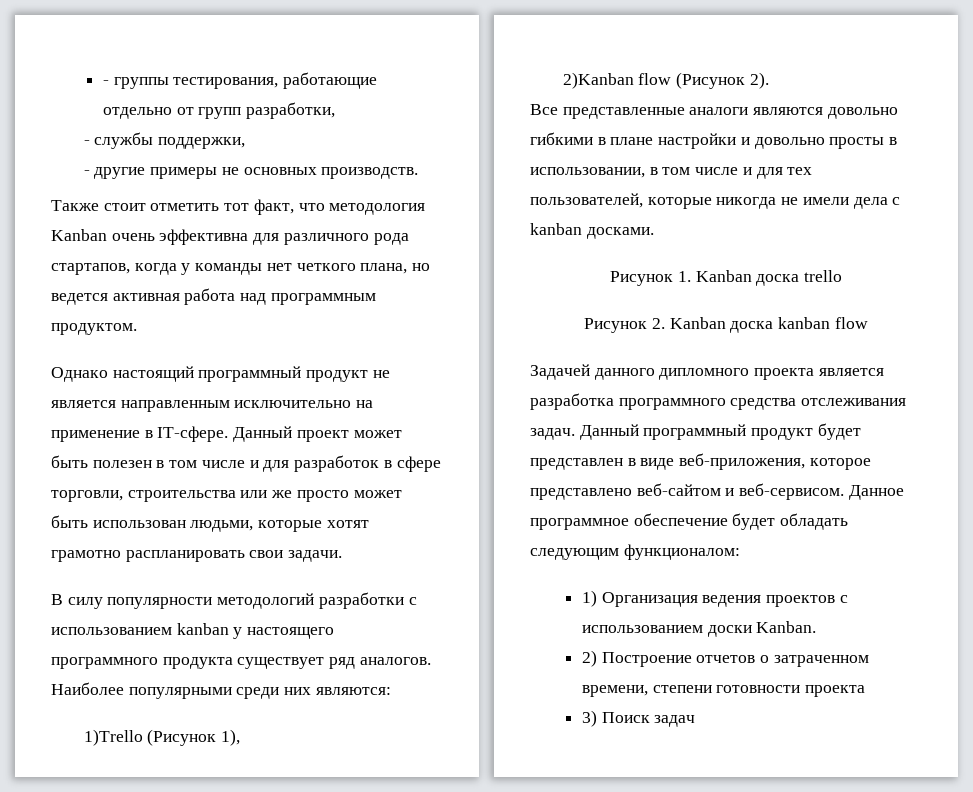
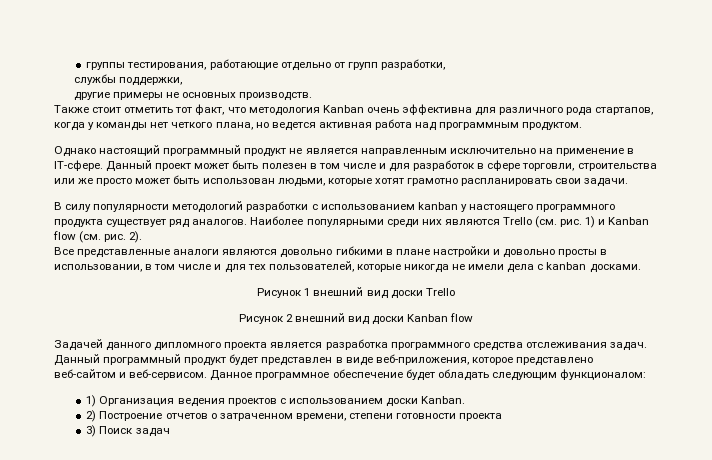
[102,80,109,85] - -> (86, 66) none
[83,140,90,145] - -> (445, 64) none
[83,170,90,175] - -> (182, 81) none
[315,687,391,695] [83,729,241,746] [562,72,746,89] являются: // 1)Trello (Рисунок 1), // 2)Kanban flow (Рисунок -> [444,216,650,228] [53,231,127,243] являются Trello (см. рис. 1) и Kanban flow (см. рис.
[677,270,842,286] [584,317,831,333] 1. Kanban доска trello // Рисунок 2. Kanban доска kanban -> [304,287,455,299] [238,313,449,325] 1 внешний вид доски Trello // Рисунок 2 внешний вид доски Kanban

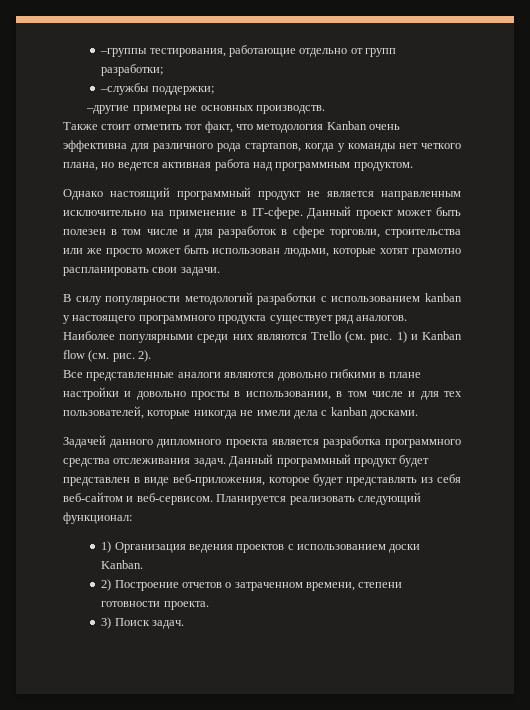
[86,62,126,70] группы -> [100,48,148,57] –группы
[380,59,445,70] [73,74,182,86] [73,92,110,101] разработки, // службы поддержки, // другие -> [101,64,164,76] [100,83,214,95] [86,105,130,114] разработки; // –службы поддержки; // –другие
[257,287,455,299] [238,313,474,325] // Рисунок 1 внешний вид доски Trello // Рисунок 2 внешний вид доски Kanban flow -> (418, 414) none
[515,357,593,366] [54,369,646,381] представлено веб-сайтом и веб-сервисом. Данное программное обеспечение будет обладать следующим функционалом: -> [313,474,461,486] [63,492,421,505] [63,512,132,524] будет представлять из себя веб-сайтом и веб-сервисом. Планируется реализовать следующий функционал:
[459,413,503,421] проекта -> [163,601,209,610] проекта.
[135,428,170,437] задач -> [151,620,184,629] задач.

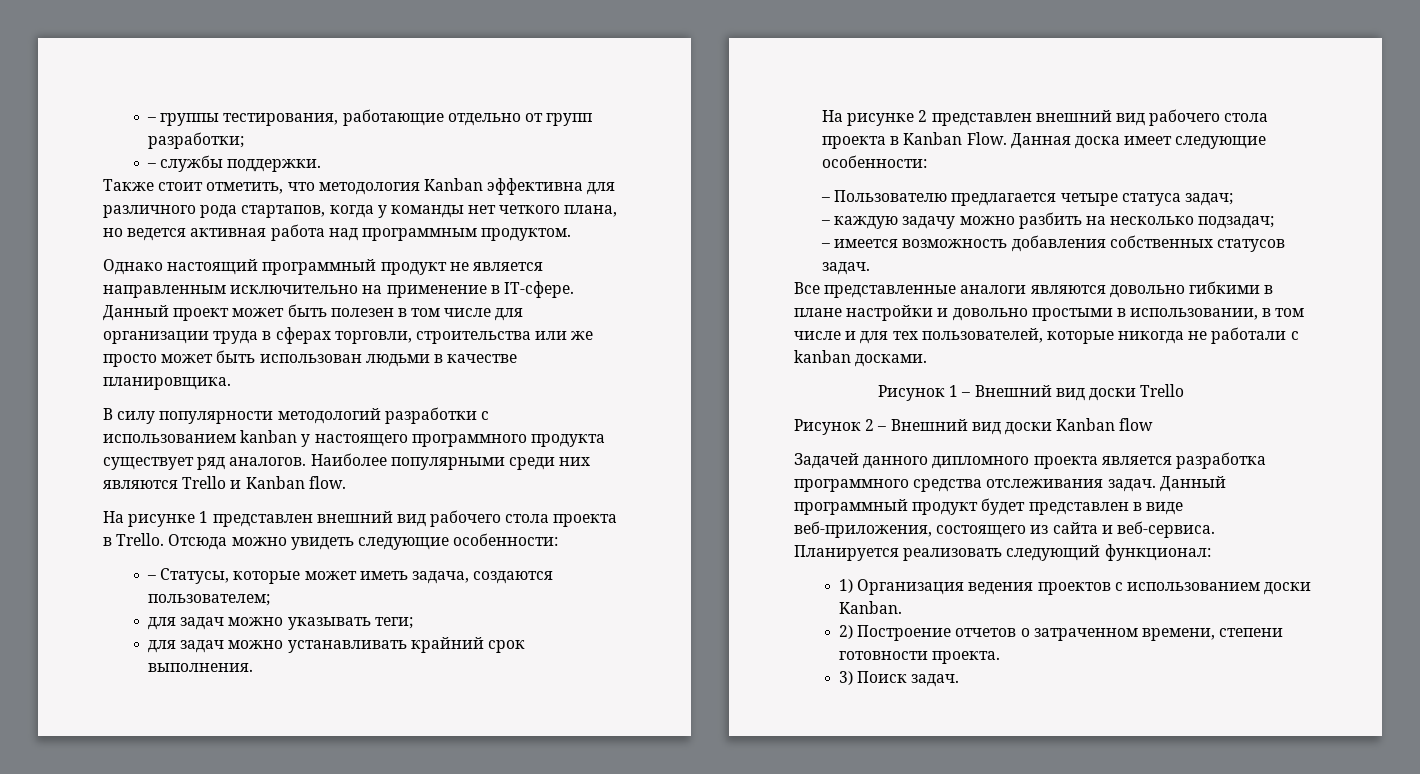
[100,48,148,57] –группы -> [147,113,220,126] – группы
[100,83,214,95] [86,105,325,114] –службы поддержки; // –другие примеры не основных производств. -> [147,155,322,172] – службы поддержки.
[133,121,233,133] отметить тот факт, -> [206,182,284,194] отметить,
[369,124,400,130] очень -> (483, 184) none
[182,226,325,238] и для разработок в сфере -> [495,308,524,321] [103,327,331,344] для организации труда в сферах
[284,248,462,257] [63,267,220,276] людьми, которые хотят грамотно распланировать свои задачи. -> [365,354,518,367] [103,377,231,390] людьми в качестве планировщика.
[345,331,462,343] [63,350,152,362] (см. рис. 1) и Kanban flow (см. рис. 2). -> [230,476,346,489] [103,510,618,527] [103,533,559,550] [147,568,554,584] [148,594,271,606] [148,617,413,630] [148,637,525,653] [148,663,254,672] [822,109,1269,126] [822,132,1267,149] [822,155,928,168] [821,190,1233,206] [821,212,1275,229] [821,235,1285,252] [822,262,871,275] и Kanban flow. // На рисунке 1 представлен внешний вид рабочего стола проекта в Trello. Отсюда можно увидеть следующие особенности: // – Статусы, которые может иметь задача, создаются пользователем; // для задач можно указывать теги; // для задач можно устанавливать крайний срок выполнения. // На рисунке 2 представлен внешний вид рабочего стола проекта в Kanban Flow. Данная доска имеет следующие особенности: // – Пользователю предлагается четыре статуса задач; // – каждую задачу можно разбить на несколько подзадач; // – имеется возможность добавления собственных статусов задач.
[191,391,231,400] просты -> [1031,308,1113,321] простыми
[256,410,318,419] имели дела -> [1211,327,1287,344] работали
(418, 414) none -> [878,384,1185,401] [794,418,1154,435] // Рисунок 1 – Внешний вид доски Trello // Рисунок 2 – Внешний вид доски Kanban flow
[268,474,461,486] [63,492,213,505] которое будет представлять из себя веб-сайтом и веб-сервисом. -> [936,521,1215,538] состоящего из сайта и веб-сервиса.

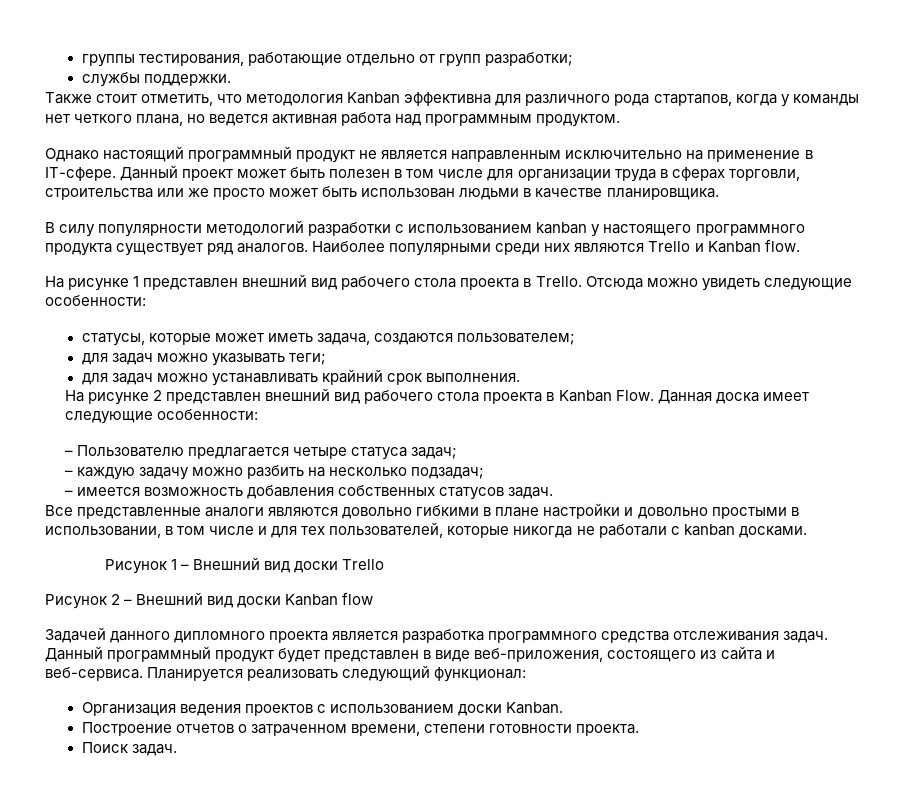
[147,117,157,122] – -> (81, 60) none
[147,163,157,168] – -> (573, 59) none
[147,568,230,584] – Статусы, -> [81,333,145,346] статусы,
[839,579,854,593] 1) -> (527, 674) none
[839,625,854,639] 2) -> (563, 708) none
[839,671,854,685] 3) -> (639, 730) none

